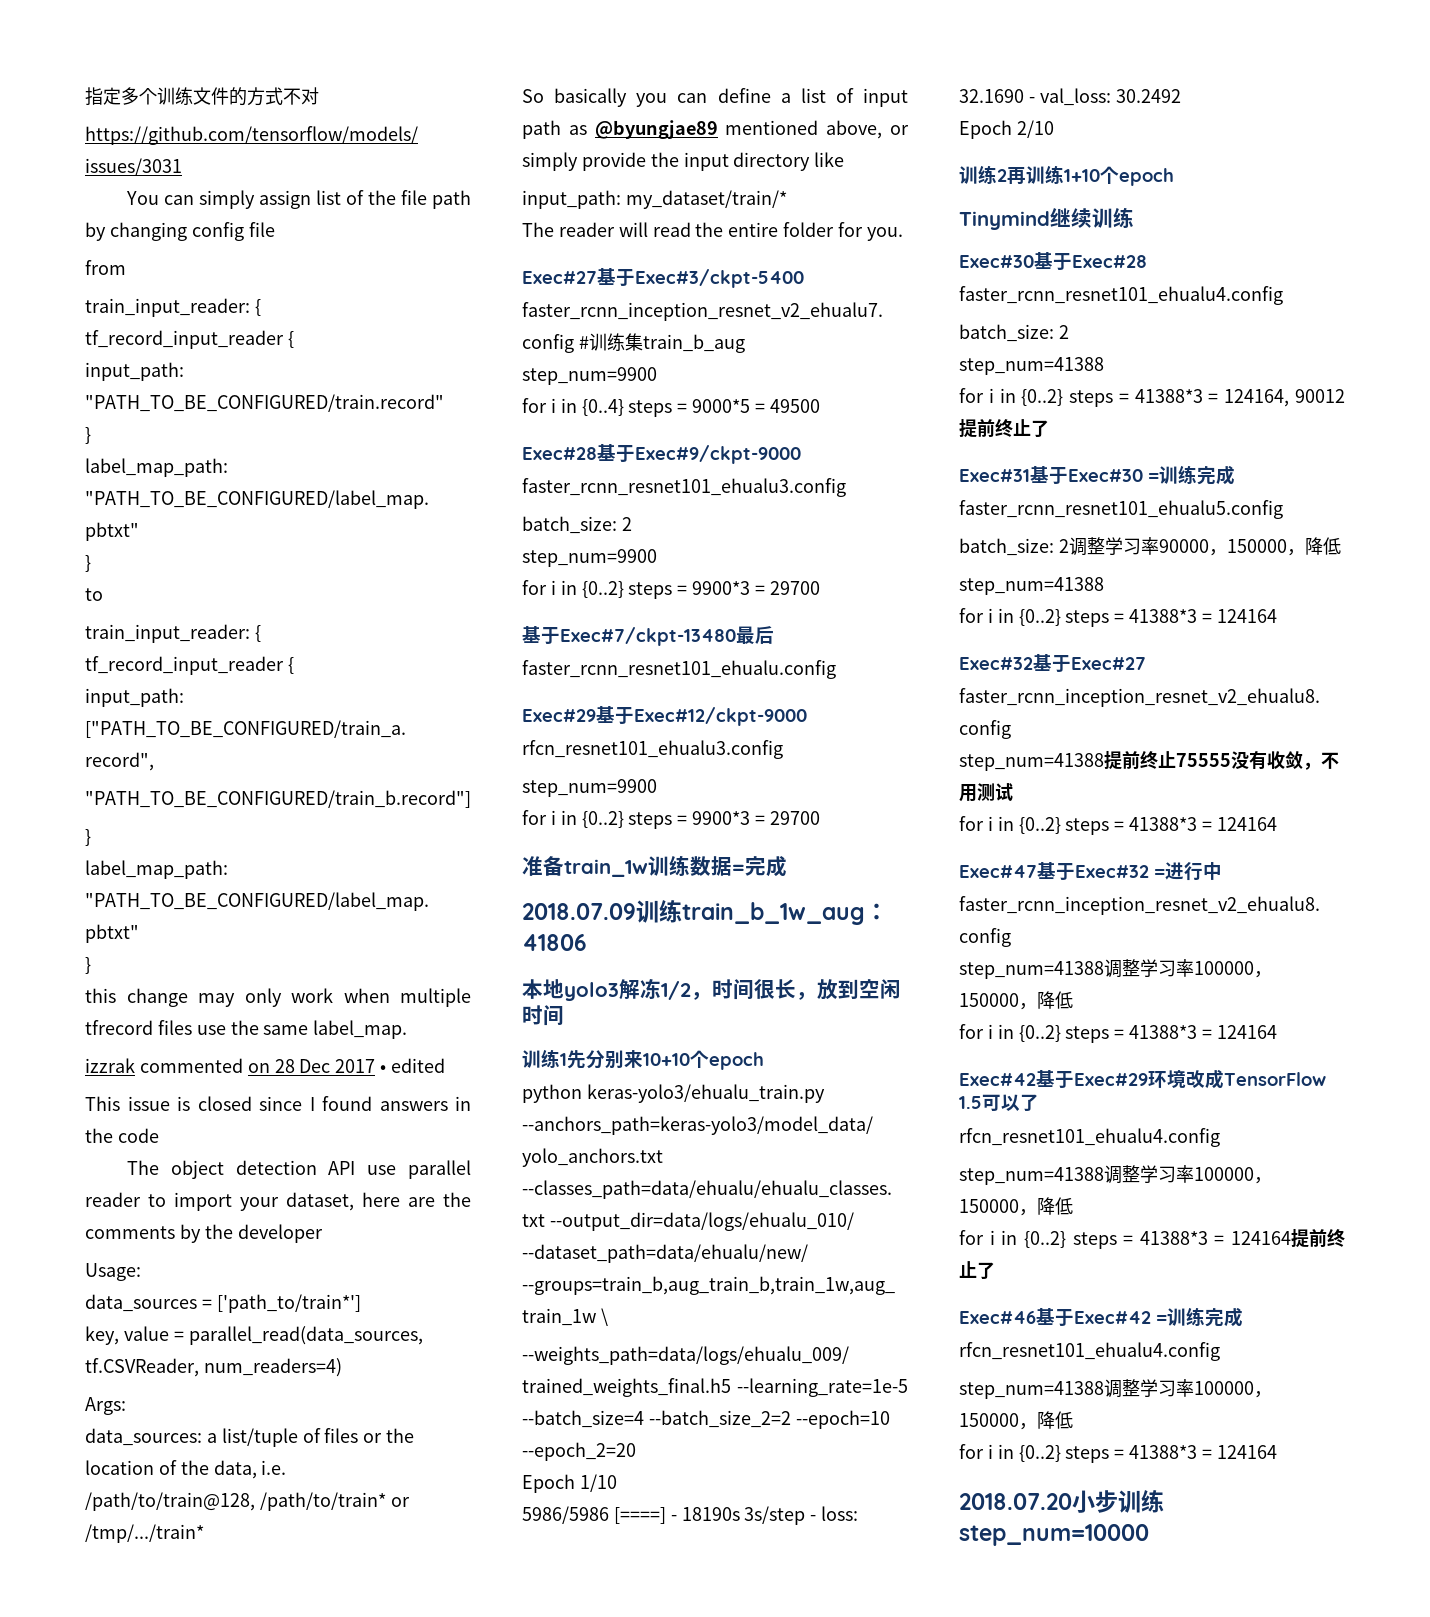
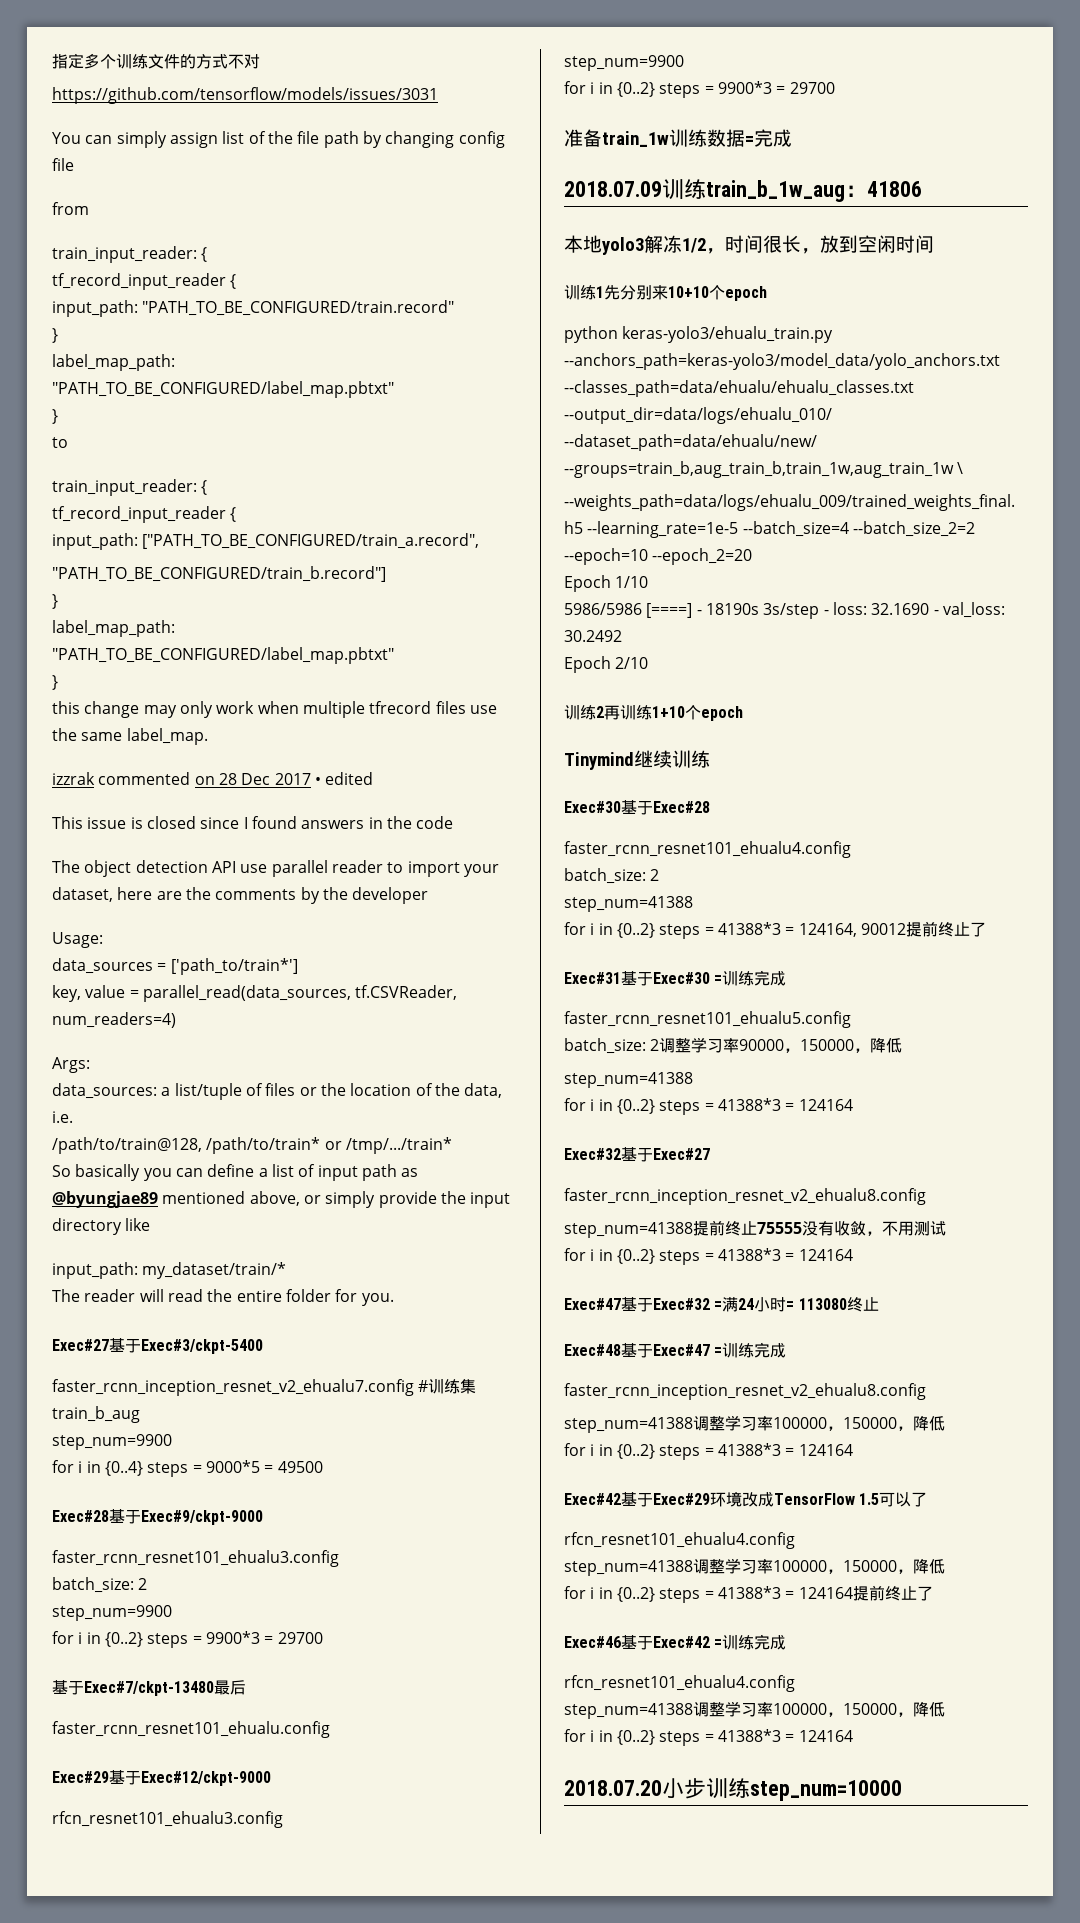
[1165,862,1222,881] 进行中 -> [722,1297,879,1312] [564,1342,787,1358] 满24小时= 113080终止 // Exec#48基于Exec#47 =训练完成

